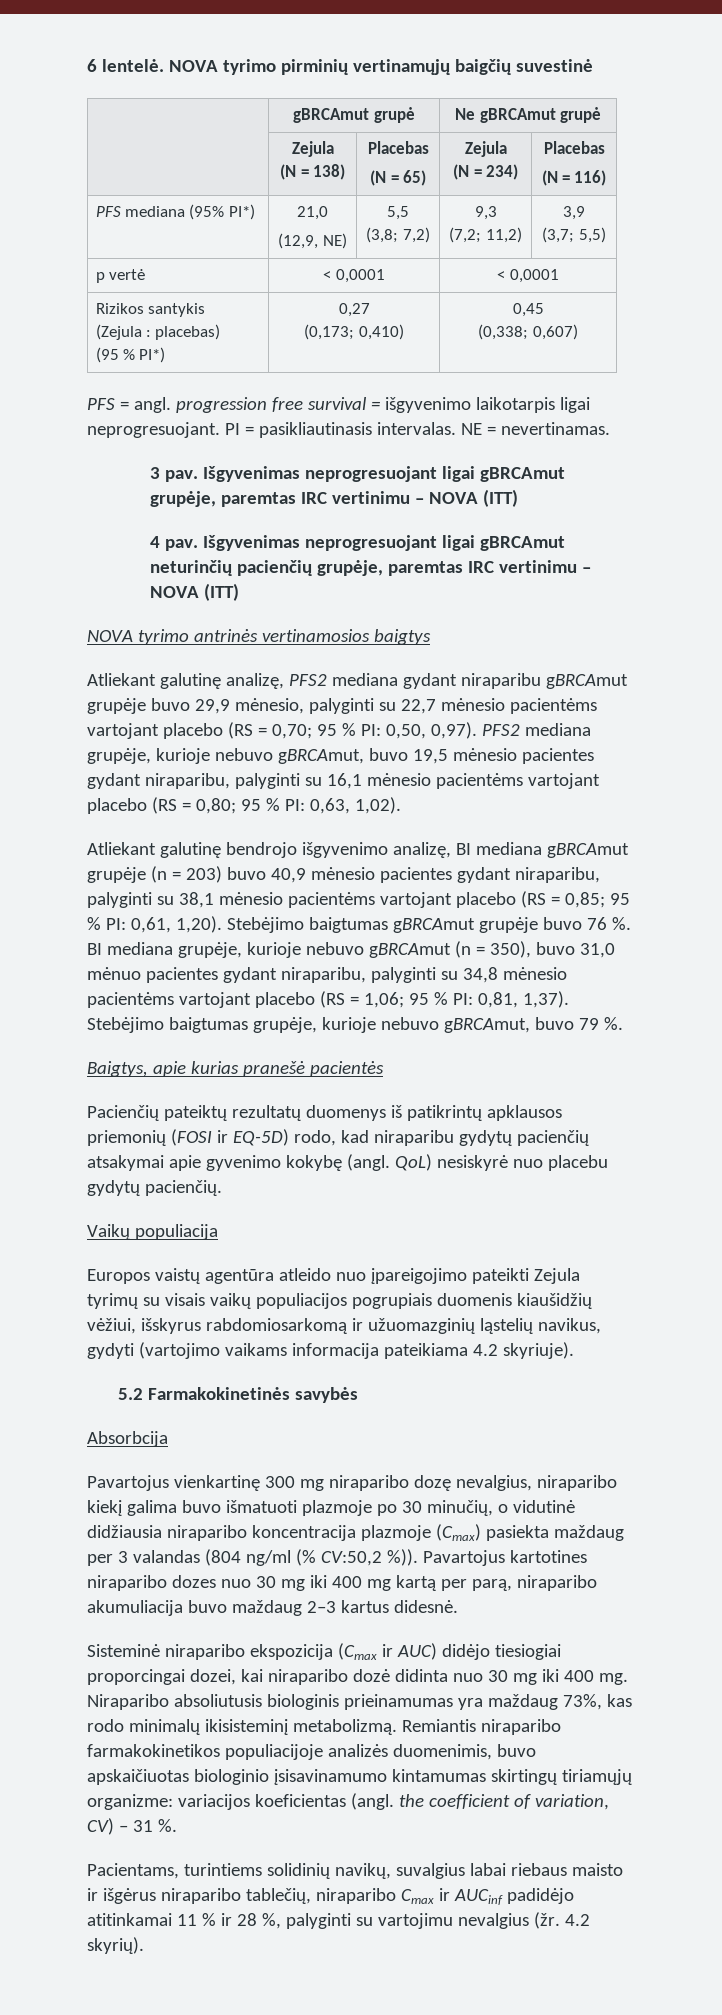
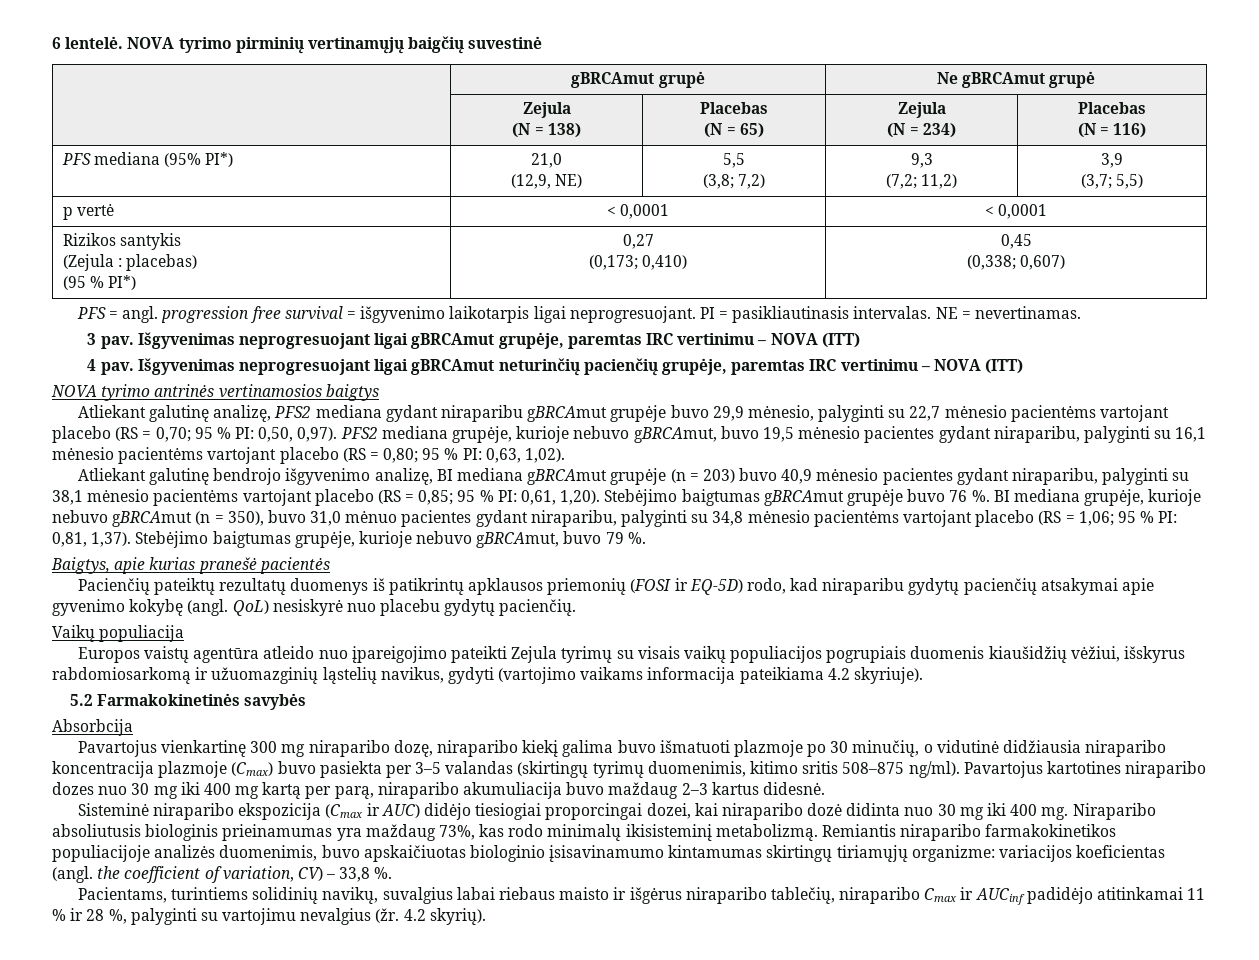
[413,1475,532,1491] dozę nevalgius, -> [393,740,433,757] dozę,
[485,1525,624,1541] [87,1549,418,1566] pasiekta maždaug per 3 valandas (804 ng/ml (% CV:50,2 %)). -> [277,761,960,778] buvo pasiekta per 3–5 valandas (skirtingų tyrimų duomenimis, kitimo sritis 508–875 ng/ml).
[132,1820,153,1832] 31 -> [339,867,371,882] 33,8

